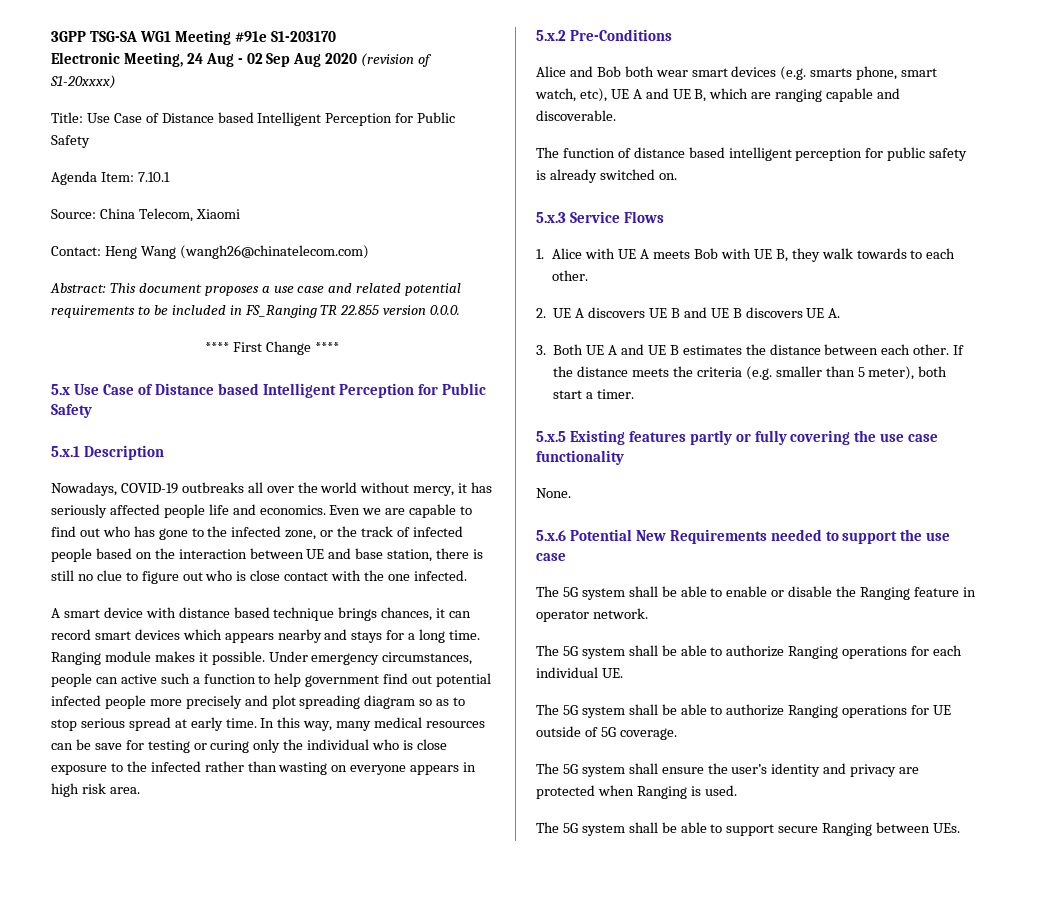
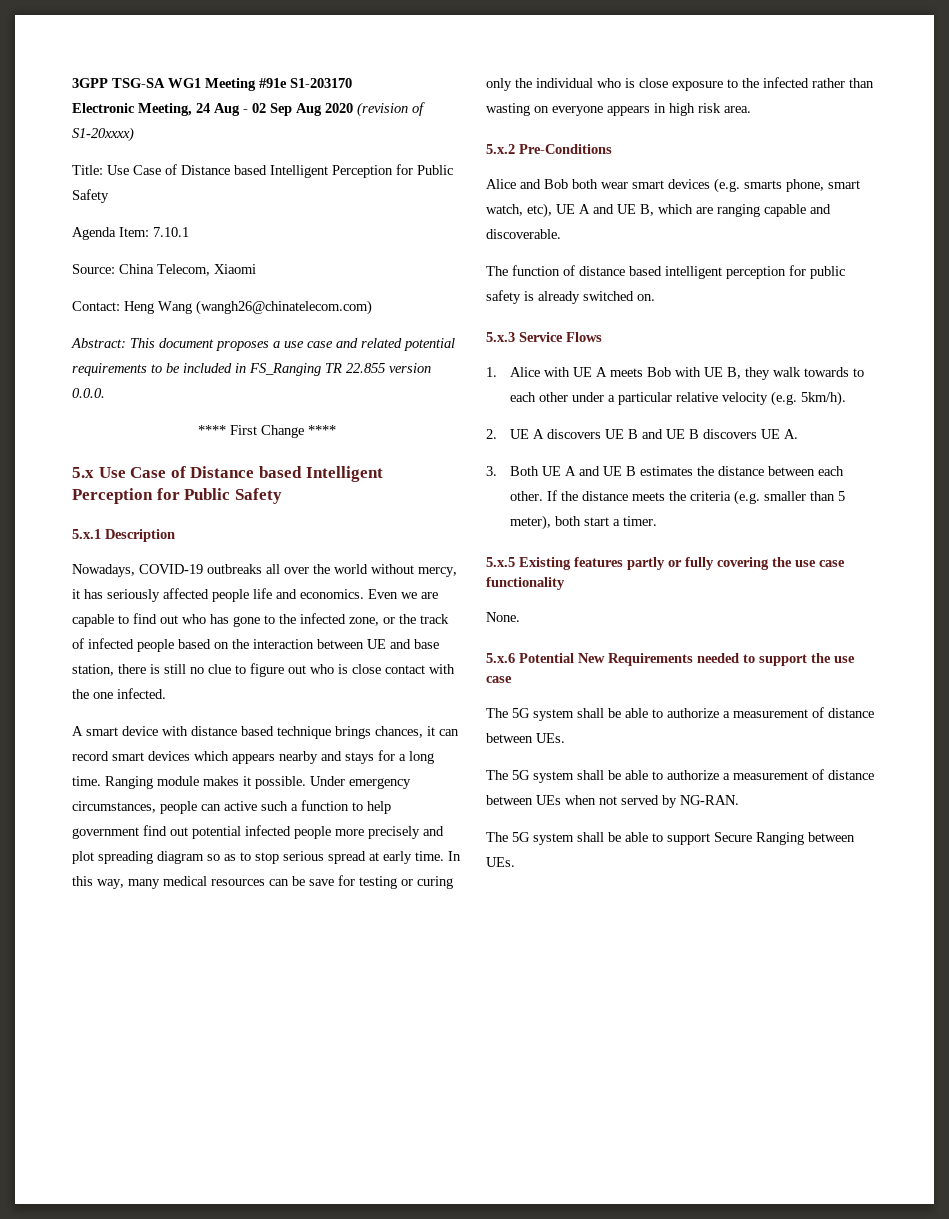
[552,270,589,281] other. -> [539,391,847,406] other under a particular relative velocity (e.g. 5km/h).
[726,586,976,600] [536,608,648,622] [536,645,963,659] [536,667,623,678] [536,704,952,718] [536,726,677,740] [536,763,920,777] [536,785,737,799] enable or disable the Ranging feature in operator network. // The 5G system shall be able to authorize Ranging operations for each individual UE. // The 5G system shall be able to authorize Ranging operations for UE outside of 5G coverage. // The 5G system shall ensure the user’s identity and privacy are protected when Ranging is used. -> [667,707,874,718] [486,733,565,743] [486,769,874,783] [486,795,739,808] authorize a measurement of distance between UEs. // The 5G system shall be able to authorize a measurement of distance between UEs when not served by NG-RAN.
[778,826,819,833] secure -> [714,832,752,842] Secure

